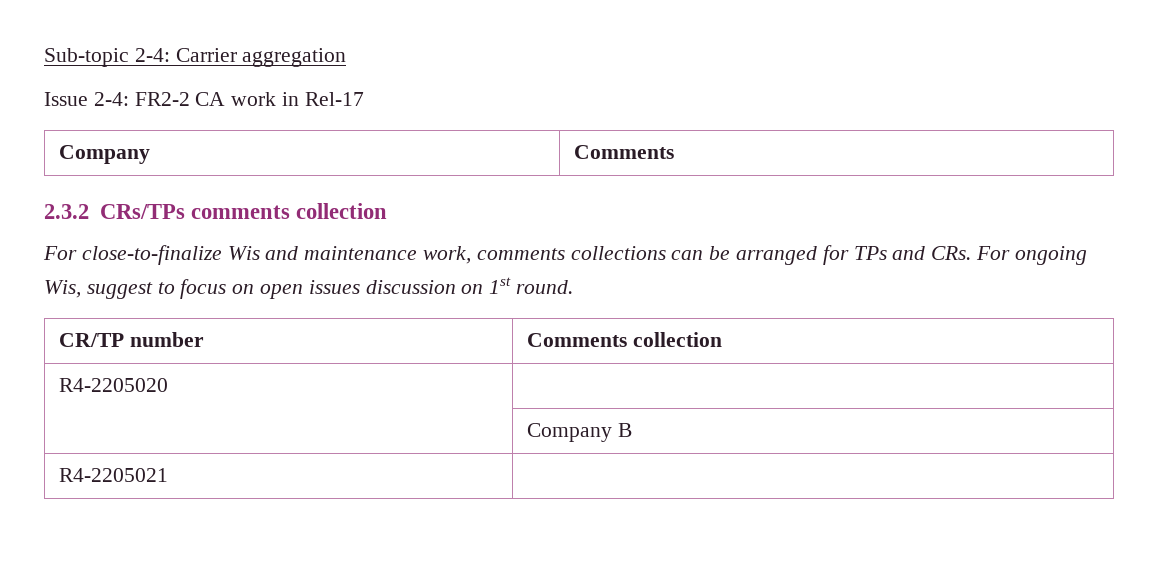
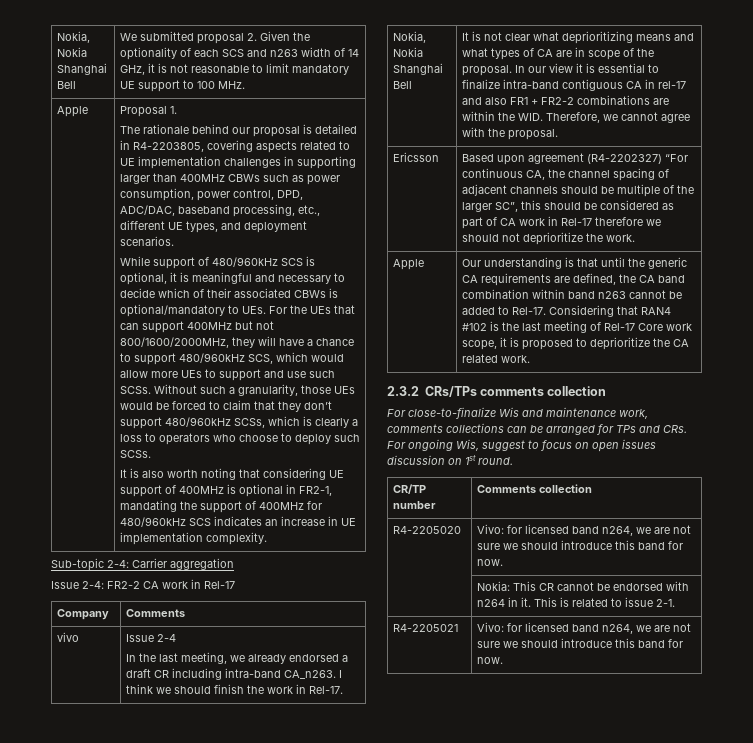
(44, 57) none -> [56,31,90,43] [56,47,87,57] [56,63,107,75] [56,81,76,89] [119,31,310,44] [119,47,359,60] [119,63,349,75] [119,80,245,92] [56,106,88,117] [119,106,177,117] [119,124,357,137] [119,140,350,153] [119,156,356,169] [119,173,340,185] [119,188,303,201] [119,204,320,217] [119,220,307,233] [119,236,174,246] [119,256,315,269] [119,272,345,285] [119,288,338,298] [119,304,355,317] [119,321,274,333] [119,336,354,348] [119,352,344,365] [119,369,335,381] [119,384,355,396] [119,400,332,412] [119,416,358,429] [119,433,360,445] [119,450,151,458] [119,468,344,480] [119,484,332,497] [119,500,322,513] [119,516,356,527] [119,532,267,545] Nokia, Nokia Shanghai Bell | We submitted proposal 2. Given the optionality of each SCS and n263 width of 14 GHz, it is not reasonable to limit mandatory UE support to 100 MHz. // Apple | Proposal 1. // The rationale behind our proposal is detailed in R4-2203805, covering aspects related to UE implementation challenges in supporting larger than 400MHz CBWs such as power consumption, power control, DPD, ADC/DAC, baseband processing, etc., different UE types, and deployment scenarios. // While support of 480/960kHz SCS is optional, it is meaningful and necessary to decide which of their associated CBWs is optional/mandatory to UEs. For the UEs that can support 400MHz but not 800/1600/2000MHz, they will have a chance to support 480/960kHz SCS, which would allow more UEs to support and use such SCSs. Without such a granularity, those UEs would be forced to claim that they don’t support 480/960kHz SCSs, which is clearly a loss to operators who choose to deploy such SCSs. // It is also worth noting that considering UE support of 400MHz is optional in FR2-1, mandating the support of 400MHz for 480/960kHz SCS indicates an increase in UE implementation complexity. //
(674, 152) none -> [56,632,79,642] [125,634,176,642] [125,652,348,664] [125,668,342,680] [125,684,343,694] [392,31,426,43] [392,47,423,57] [392,63,443,75] [392,81,412,89] [461,31,694,44] [461,47,654,60] [461,63,659,76] [461,79,686,91] [461,95,669,105] [461,111,690,123] [461,127,558,140] [392,152,439,162] [461,153,688,165] [461,168,669,181] [461,184,694,197] [461,200,674,212] [461,216,661,229] [461,232,635,245] [392,259,424,270] [461,257,687,269] [461,273,685,286] [461,289,682,299] [461,305,671,317] [461,321,692,333] [461,337,689,350] [461,354,530,363] // vivo | Issue 2-4 // In the last meeting, we already endorsed a draft CR including intra-band CA_n263. I think we should finish the work in Rel-17. // Nokia, Nokia Shanghai Bell | It is not clear what deprioritizing means and what types of CA are in scope of the proposal. In our view it is essential to finalize intra-band contiguous CA in rel-17 and also FR1 + FR2-2 combinations are within the WID. Therefore, we cannot agree with the proposal. // Ericsson | Based upon agreement (R4-2202327) “For continuous CA, the channel spacing of adjacent channels should be multiple of the larger SC”, this should be considered as part of CA work in Rel-17 therefore we should not deprioritize the work. // Apple | Our understanding is that until the generic CA requirements are defined, the CA band combination within band n263 cannot be added to Rel-17. Considering that RAN4 #102 is the last meeting of Rel-17 Core work scope, it is proposed to deprioritize the CA related work.
[526,423,632,442] [58,468,168,482] // | Company B // R4-2205021 | -> [476,524,691,536] [476,540,683,550] [476,559,503,566] [476,581,689,591] [476,597,675,607] [392,624,458,632] [476,622,691,634] [476,638,683,648] [476,657,503,664] Vivo: for licensed band n264, we are not sure we should introduce this band for now. // | Nokia: This CR cannot be endorsed with n264 in it. This is related to issue 2-1. // R4-2205021 | Vivo: for licensed band n264, we are not sure we should introduce this band for now.

